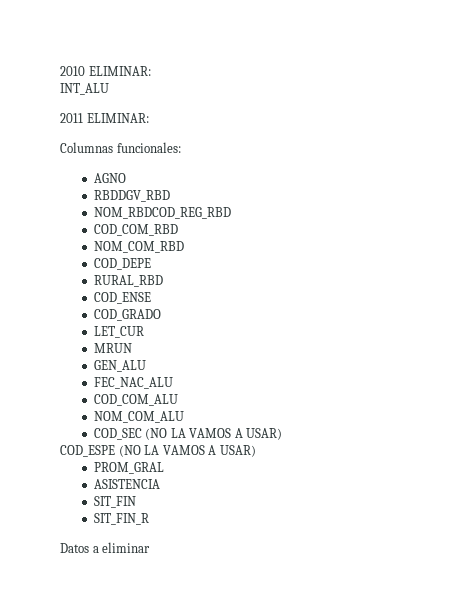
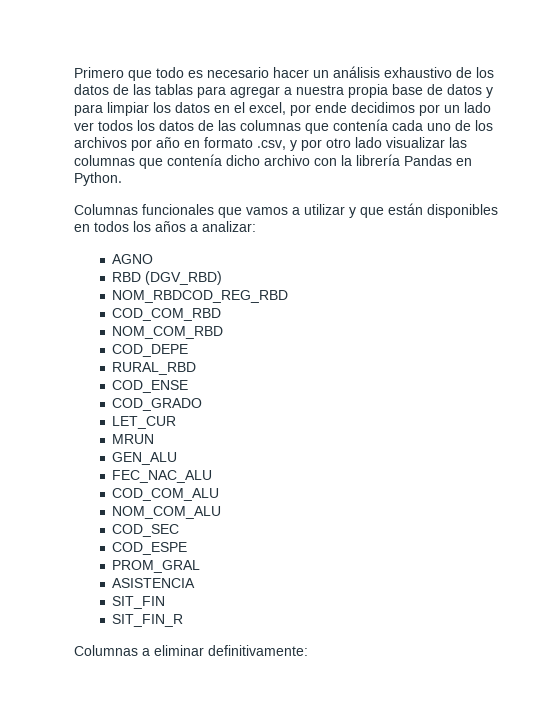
[60,66,151,76] [60,83,109,95] [60,113,149,123] [60,142,181,153] 2010 ELIMINAR: // INT_ALU // 2011 ELIMINAR: // Columnas funcionales: -> [74,66,494,81] [74,84,493,98] [74,102,491,116] [74,119,493,134] [74,137,467,151] [74,154,472,169] [74,172,122,186] [74,203,498,218] [74,221,256,232] Primero que todo es necesario hacer un análisis exhaustivo de los datos de las tablas para agregar a nuestra propia base de datos y para limpiar los datos en el excel, por ende decidimos por un lado ver todos los datos de las columnas que contenía cada uno de los archivos por año en formato .csv, y por otro lado visualizar las columnas que contenía dicho archivo con la librería Pandas en Python. // Columnas funcionales que vamos a utilizar y que están disponibles en todos los años a analizar:
[93,190,170,202] RBDDGV_RBD -> [112,271,223,285] RBD (DGV_RBD)
[145,428,283,440] [60,445,256,457] (NO LA VAMOS A USAR) // COD_ESPE (NO LA VAMOS A USAR) -> [112,542,188,555] // COD_ESPE
[60,543,89,553] Datos -> [74,645,138,656] Columnas
(151, 547) none -> [208,645,308,656] definitivamente:

